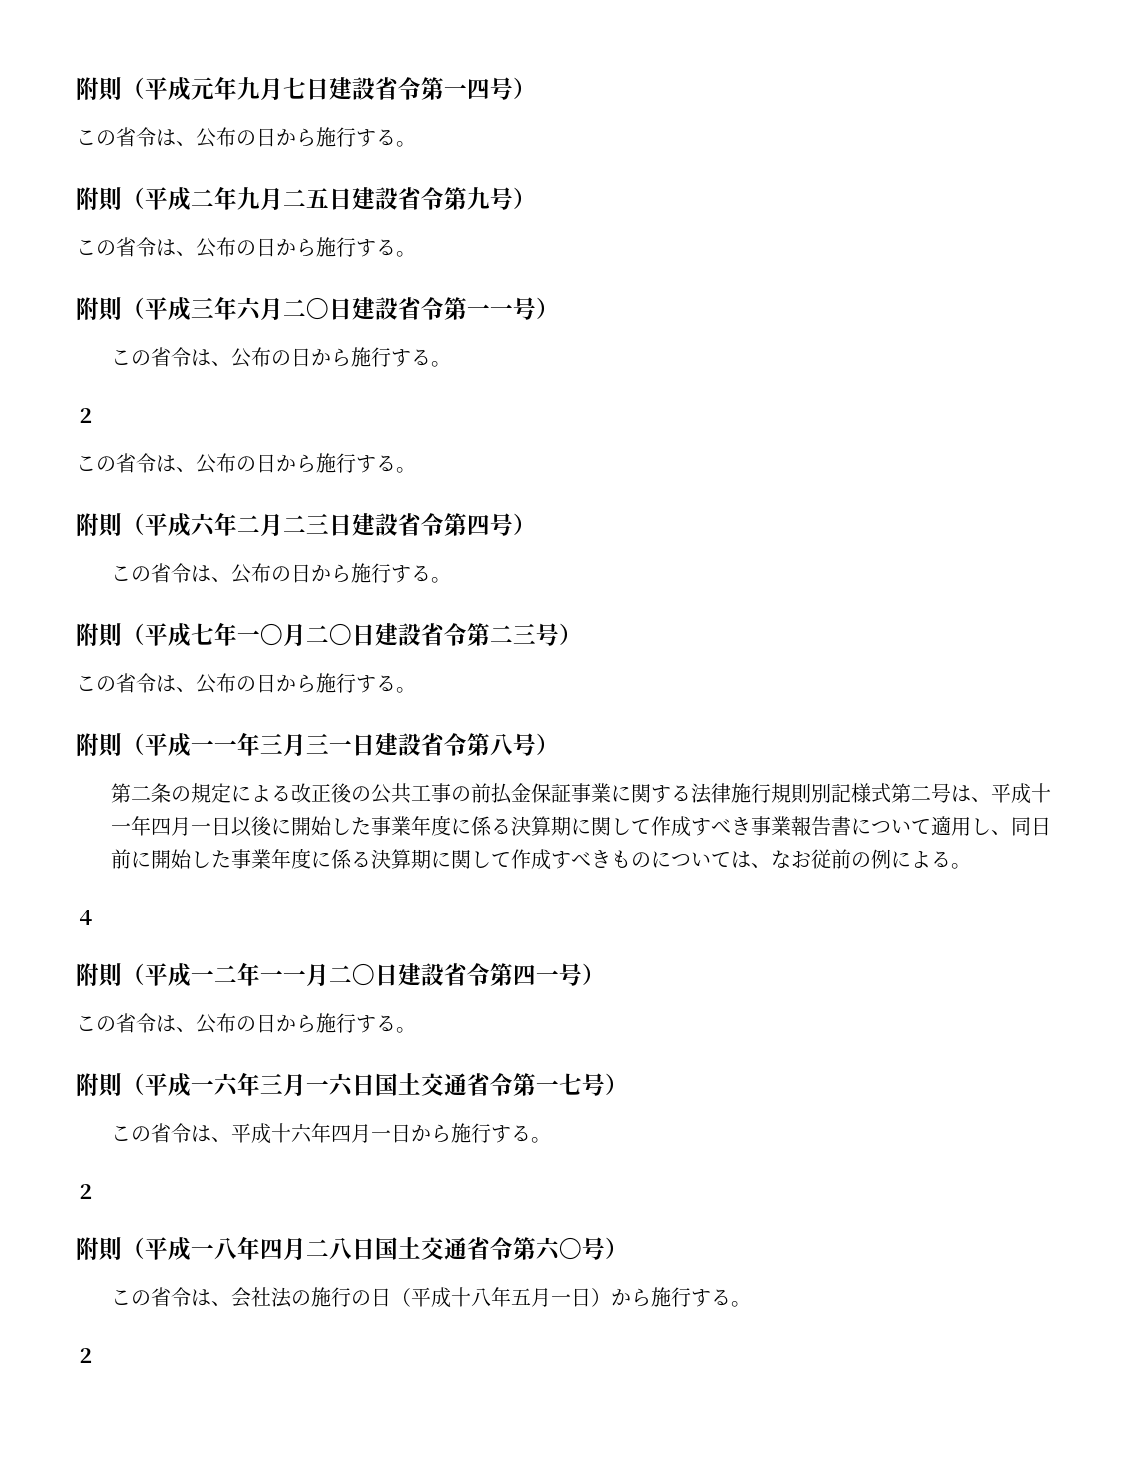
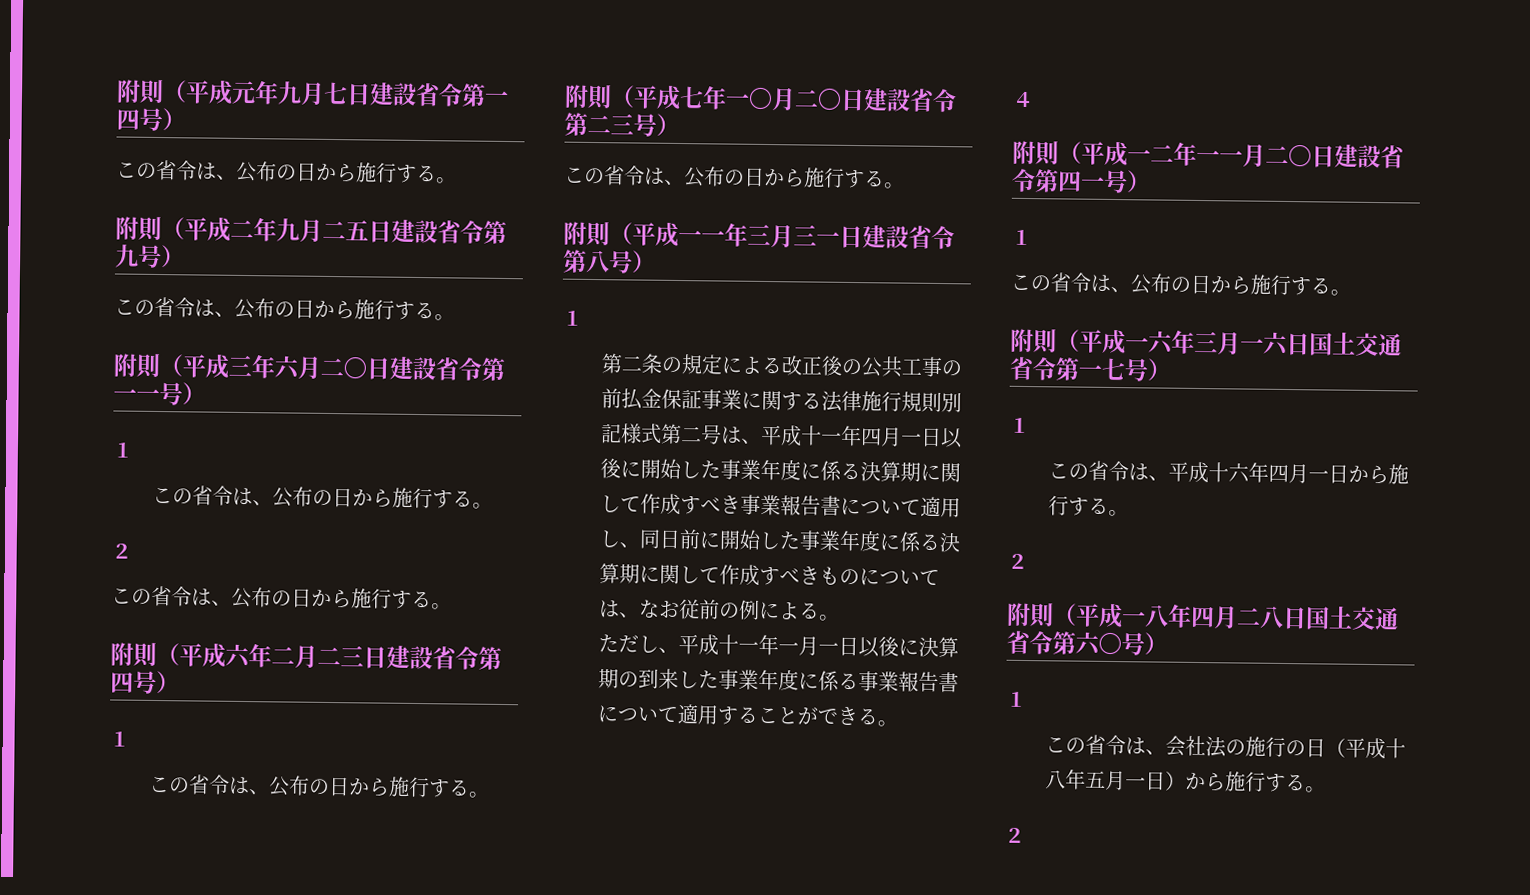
(559, 308) none -> [112,442,134,458] // １
(536, 524) none -> [109,731,130,747] // １
(559, 744) none -> [562,310,583,326] // １
(971, 866) none -> [597,634,959,658] [597,668,959,693] [596,704,898,727] // ただし、平成十一年一月一日以後に決算期の到来した事業年度に係る事業報告書について適用することができる。
(605, 974) none -> [1011,229,1032,246] // １
(628, 1084) none -> [1009,417,1030,434] // １
(628, 1248) none -> [1006,691,1027,708] // １

